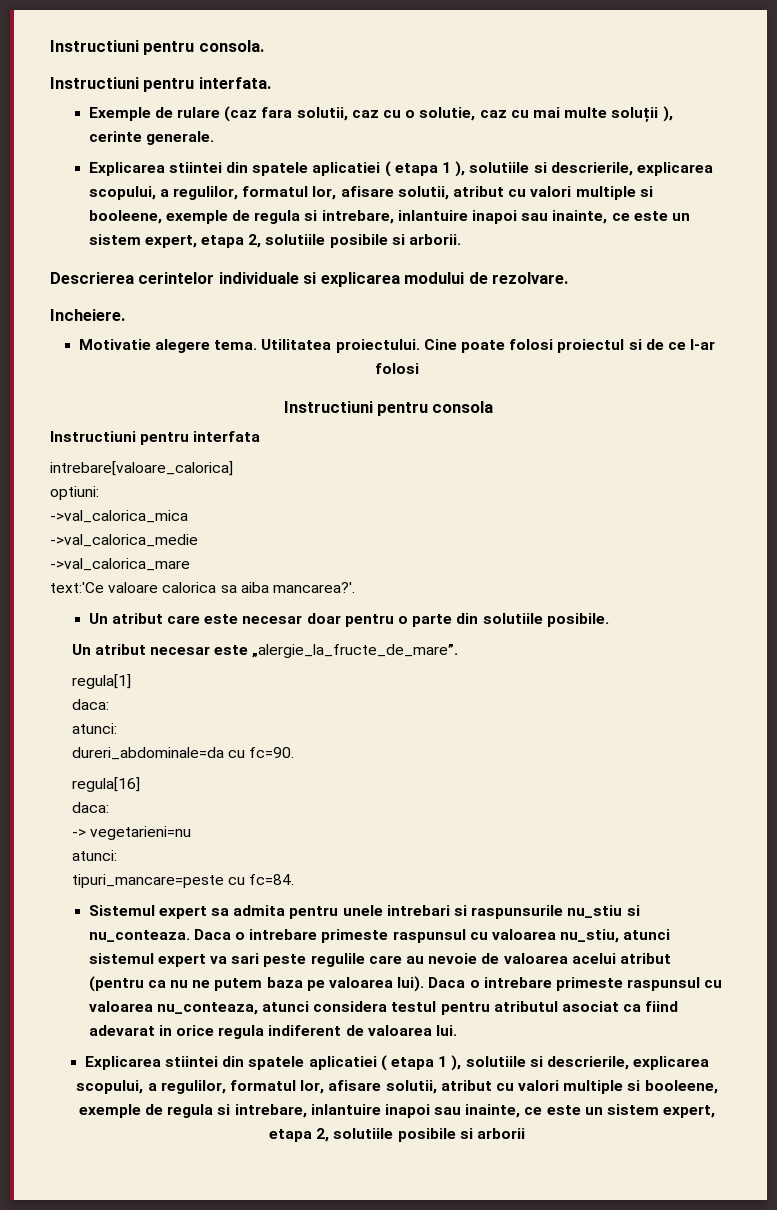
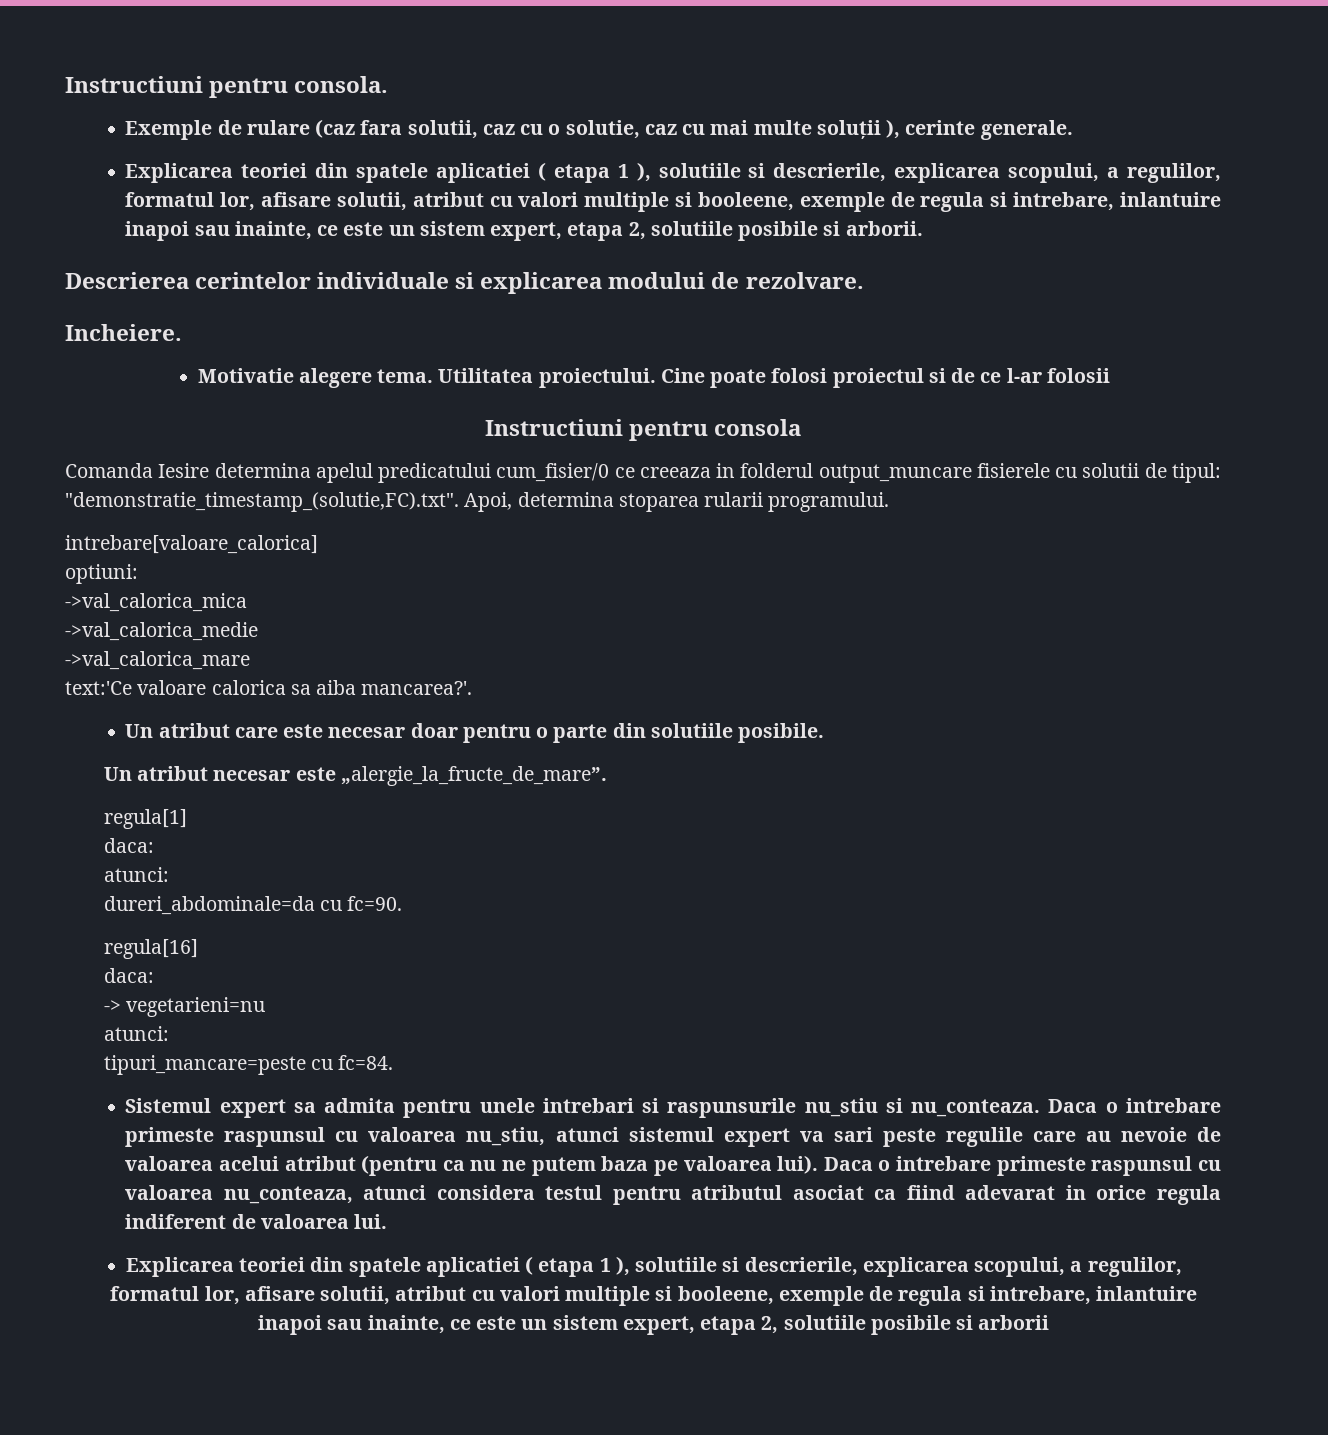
[50,77,271,92] // Instructiuni pentru interfata. -> (389, 84) none
[168,162,222,173] stiintei -> [241,163,308,178] teoriei
[375,363,420,374] folosi -> [1046,368,1110,383] folosii
[50,431,261,445] Instructiuni pentru interfata -> [65,463,1221,483] [65,492,890,512] Comanda Iesire determina apelul predicatului cum_fisier/0 ce creeaza in folderul output_muncare fisierele cu solutii de tipul: "demonstratie_timestamp_(solutie,FC).txt". Apoi, determina stoparea rularii programului.
[165,1056,219,1067] stiintei -> [239,1257,306,1272] teoriei

